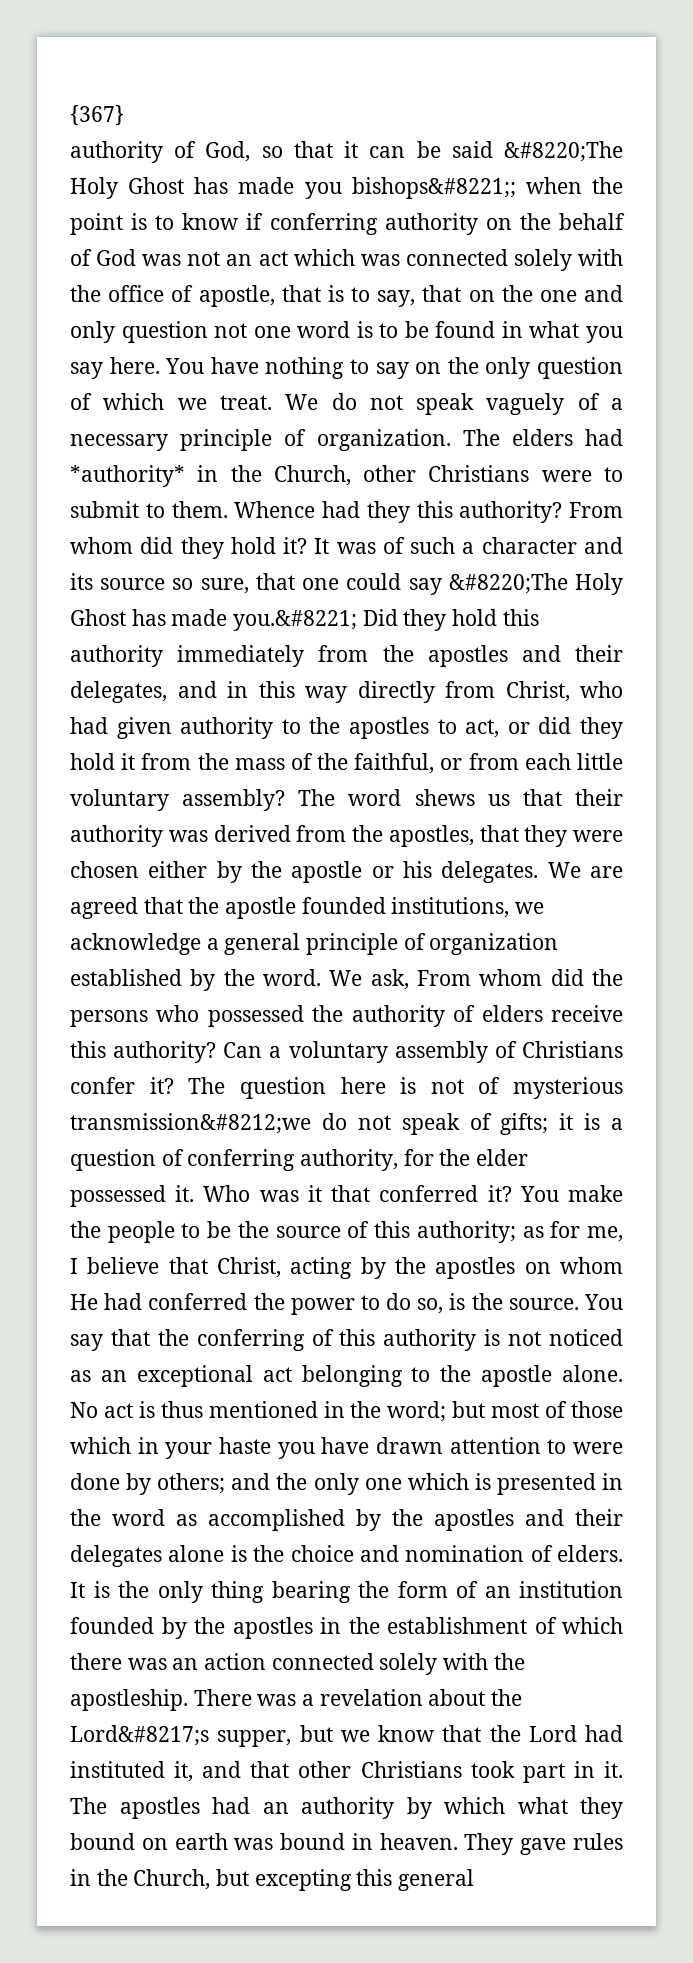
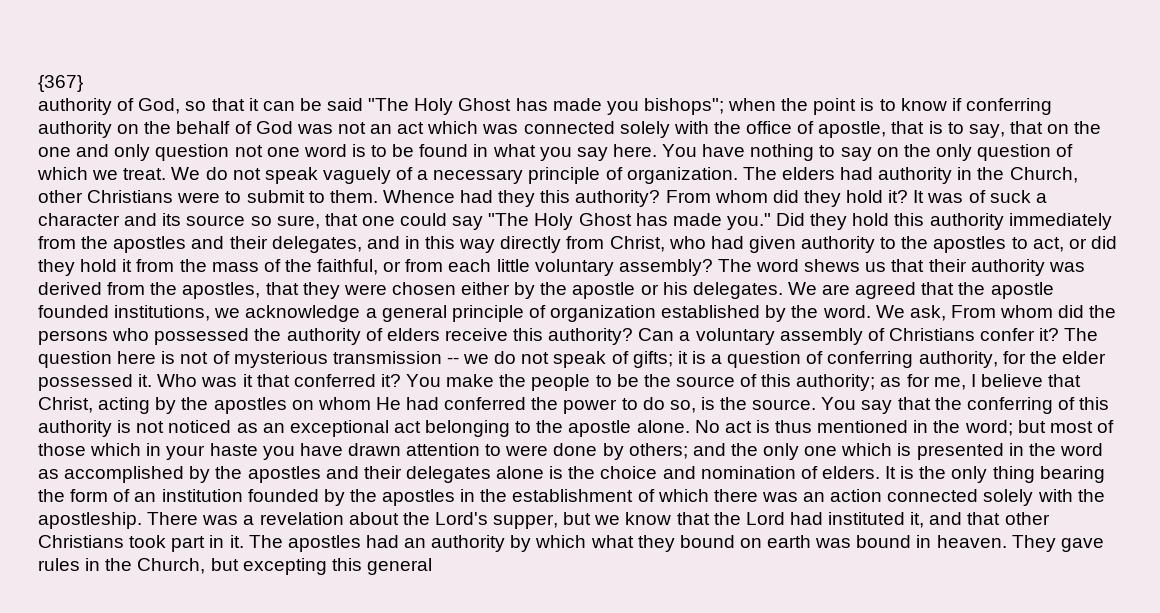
[504,141,623,162] &#8220;The -> [368,98,410,111] "The
[351,177,516,199] bishops&#8221;; -> [643,98,724,115] bishops";
[70,465,185,487] *authority* -> [878,167,953,184] authority
[410,537,456,554] such -> [989,190,1031,203] suck
[448,573,623,595] [70,609,358,631] &#8220;The Holy Ghost has made you.&#8221; -> [488,213,771,230] "The Holy Ghost has made you."
[70,1113,311,1134] transmission&#8212;we -> [332,351,490,364] transmission -- we
[70,1725,209,1746] Lord&#8217;s -> [434,512,488,525] Lord's

